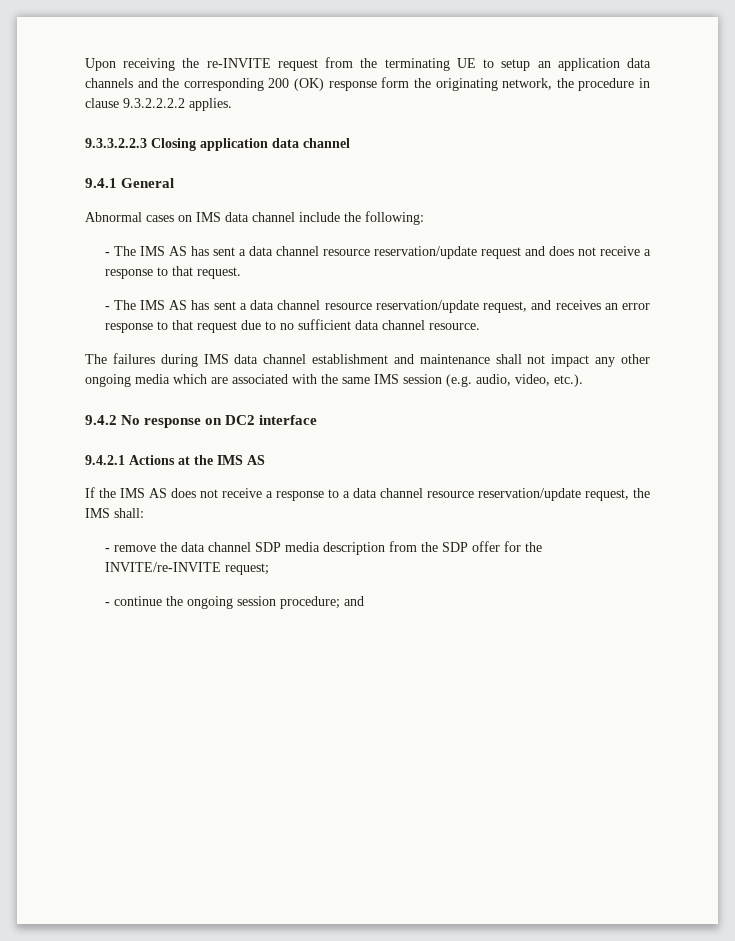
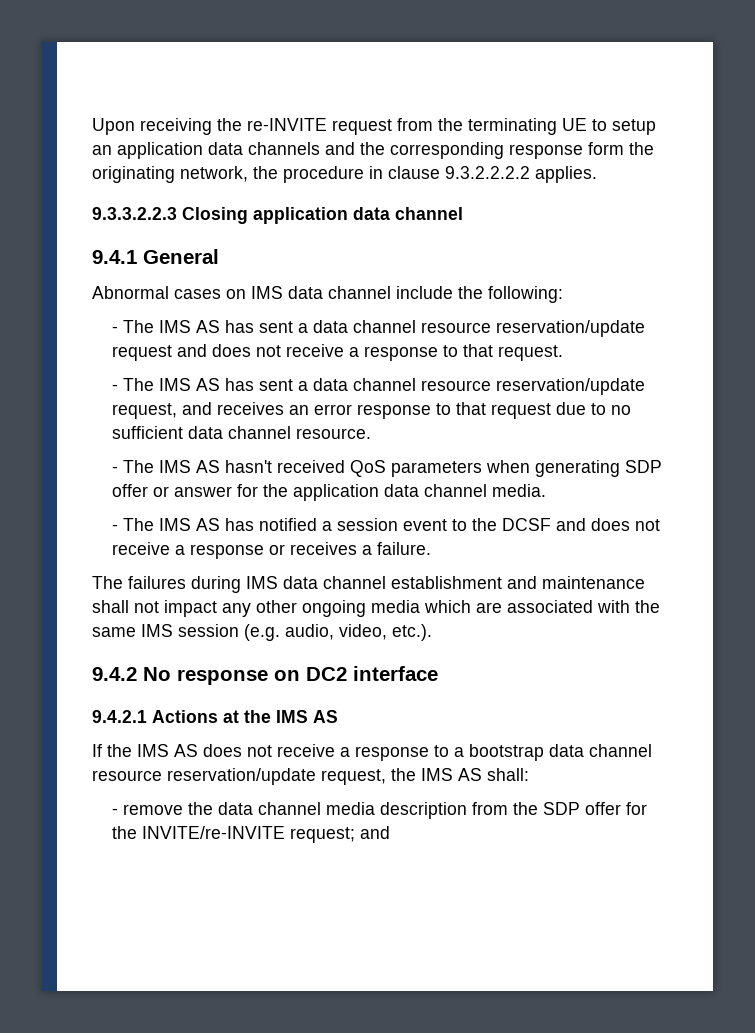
[268,78,325,91] 200 (OK) -> (504, 150) none
(480, 326) none -> [112,460,663,477] [112,484,547,501] [112,518,661,531] [112,542,432,559] // - The IMS AS hasn't received QoS parameters when generating SDP offer or answer for the application data channel media. // - The IMS AS has notified a session event to the DCSF and does not receive a response or receives a failure.
(350, 494) none -> [469,744,544,761] bootstrap
(110, 513) none -> [458,768,482,781] AS
[254,542,281,552] SDP -> (322, 808) none
[104,596,340,609] // - continue the ongoing session procedure; -> (356, 835) none

